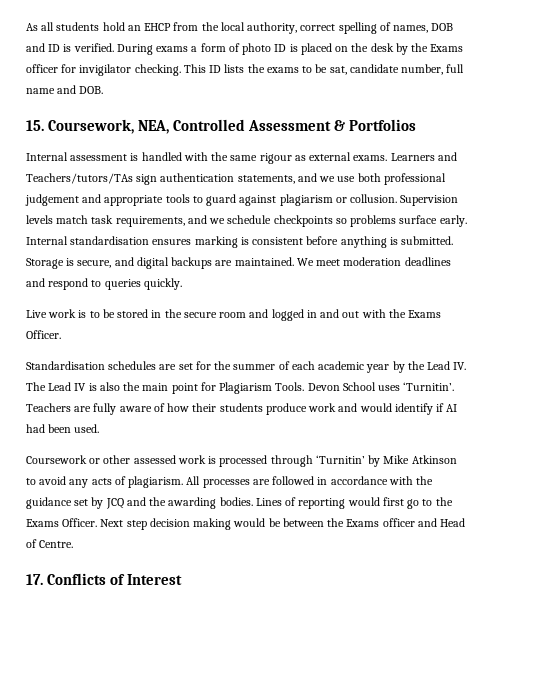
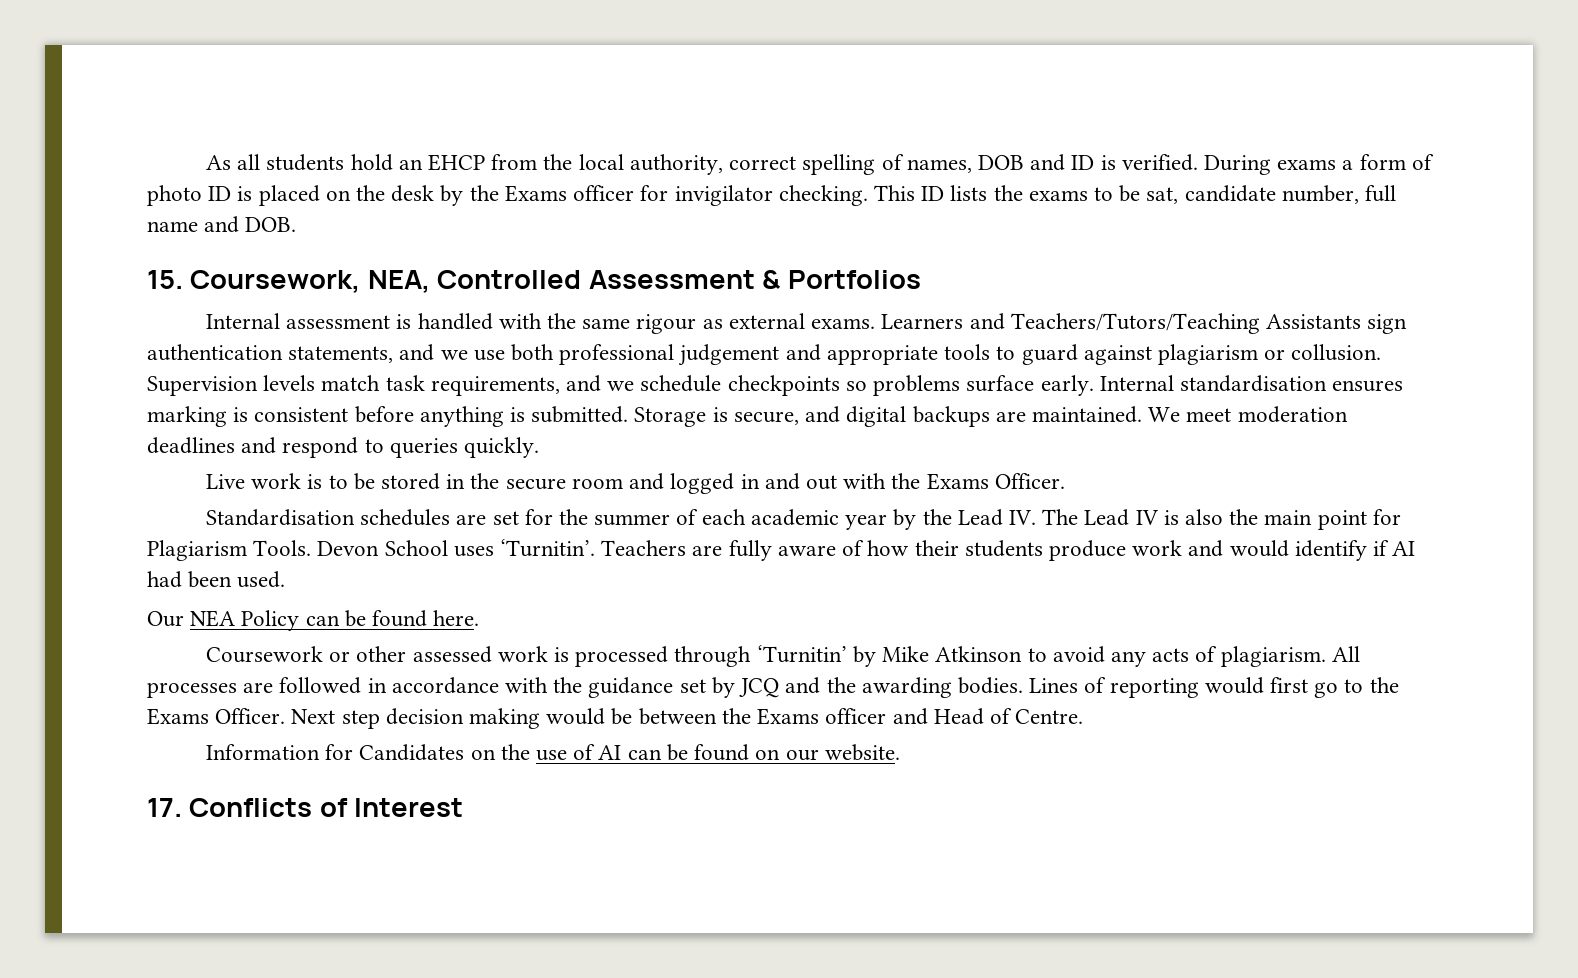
[26,173,133,184] Teachers/tutors/TAs -> [1010,313,1361,334] Teachers/Tutors/Teaching Assistants
(100, 428) none -> [147,610,480,631] // Our NEA Policy can be found here.
(74, 544) none -> [205,744,900,761] // Information for Candidates on the use of AI can be found on our website.

